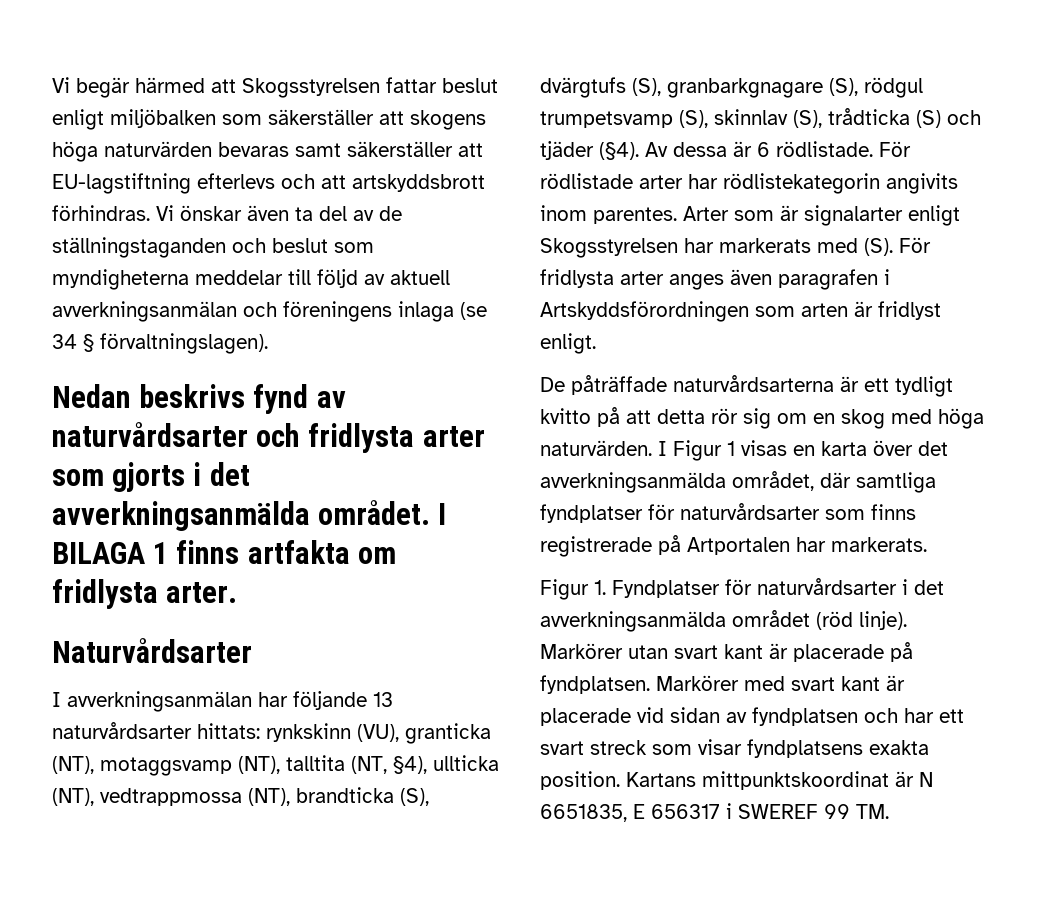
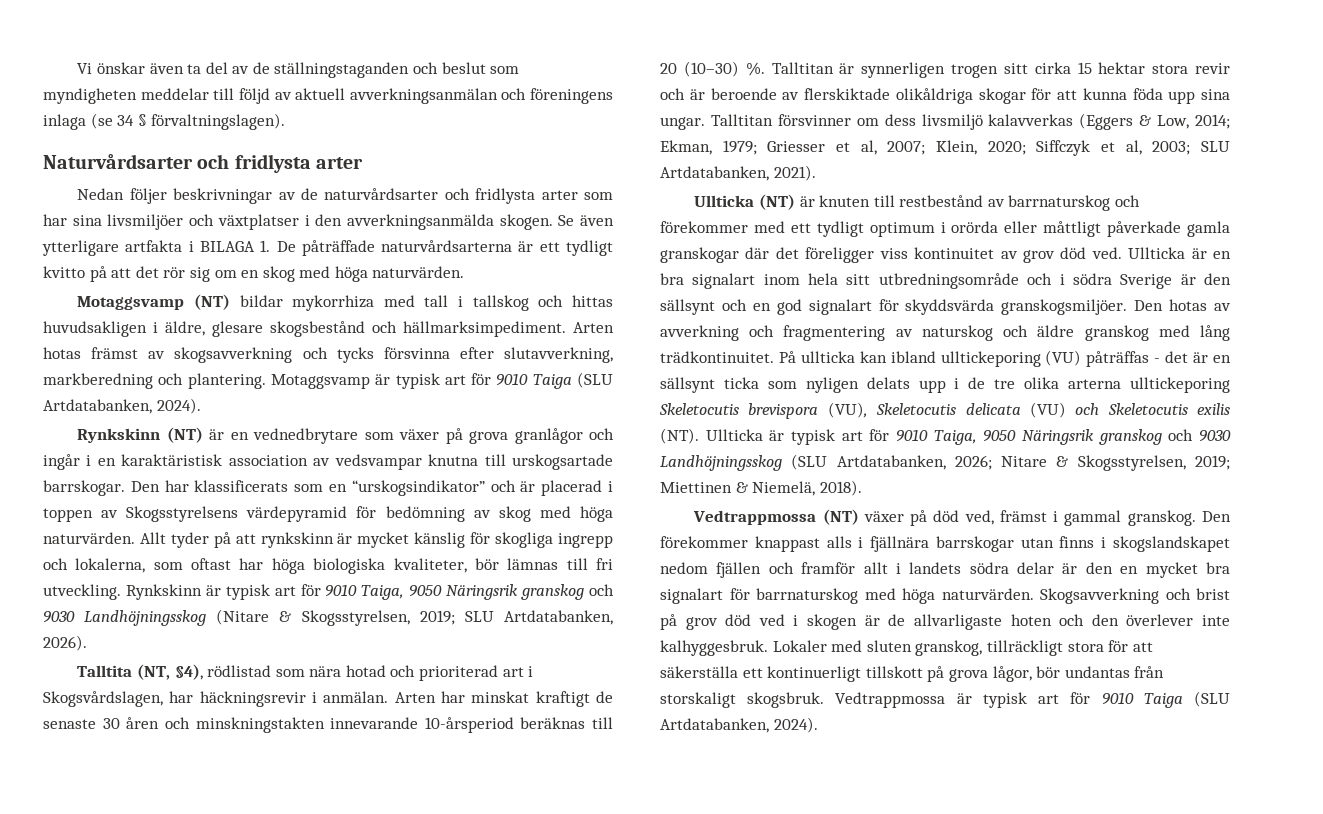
[52,77,498,98] [52,109,486,130] [52,141,483,162] [52,173,485,194] [52,205,174,221] Vi begär härmed att Skogsstyrelsen fattar beslut enligt miljöbalken som säkerställer att skogens höga naturvärden bevaras samt säkerställer att EU-lagstiftning efterlevs och att artskyddsbrott förhindras. Vi -> [77,63,93,74] Vi
[52,269,189,290] myndigheterna -> [43,88,137,104] myndigheten
[52,384,346,414] Nedan beskrivs fynd av -> [43,154,363,173] [77,188,318,204] Naturvårdsarter och fridlysta arter // Nedan följer beskrivningar av de
[112,462,250,492] [52,500,447,531] [52,540,396,564] [52,579,238,609] [52,638,252,663] [52,691,393,712] [52,722,491,744] [52,755,499,776] [52,787,429,806] [540,77,923,98] [540,108,981,128] [540,141,911,160] [540,173,958,194] [540,205,960,226] [540,237,931,258] [540,269,890,290] [540,301,941,322] [540,333,596,354] gjorts i det avverkningsanmälda området. I BILAGA 1 finns artfakta om fridlysta arter. // Naturvårdsarter // I avverkningsanmälan har följande 13 naturvårdsarter hittats: rynkskinn (VU), granticka (NT), motaggsvamp (NT), talltita (NT, §4), ullticka (NT), vedtrappmossa (NT), brandticka (S), dvärgtufs (S), granbarkgnagare (S), rödgul trumpetsvamp (S), skinnlav (S), trådticka (S) och tjäder (§4). Av dessa är 6 rödlistade. För rödlistade arter har rödlistekategorin angivits inom parentes. Arter som är signalarter enligt Skogsstyrelsen har markerats med (S). För fridlysta arter anges även paragrafen i Artskyddsförordningen som arten är fridlyst enligt. // -> [43,214,614,230] [42,240,271,256] har sina livsmiljöer och växtplatser i den avverkningsanmälda skogen. Se även ytterligare artfakta i BILAGA 1.
[657,409,705,424] detta -> [135,266,159,278] det
[658,440,948,461] [540,471,936,493] [540,503,916,523] [540,535,927,557] [540,578,944,600] [540,610,907,632] [540,642,913,662] [540,675,905,694] [540,707,964,726] [540,739,929,758] [540,771,933,790] [540,803,889,822] I Figur 1 visas en karta över det avverkningsanmälda området, där samtliga fyndplatser för naturvårdsarter som finns registrerade på Artportalen har markerats. // Figur 1. Fyndplatser för naturvårdsarter i det avverkningsanmälda området (röd linje). Markörer utan svart kant är placerade på fyndplatsen. Markörer med svart kant är placerade vid sidan av fyndplatsen och har ett svart streck som visar fyndplatsens exakta position. Kartans mittpunktskoordinat är N 6651835, E 656317 i SWEREF 99 TM. -> [77,294,613,311] [43,321,614,337] [43,347,613,363] [43,372,613,389] [43,398,201,414] [77,427,615,444] [43,454,613,470] [43,480,613,496] [43,506,613,522] [43,532,614,548] [43,558,614,574] [43,584,615,600] [43,609,613,626] [43,635,87,651] [77,664,534,681] [43,691,613,707] [43,717,613,733] [660,61,1230,78] [660,88,1230,104] [660,113,1230,130] [660,140,1230,156] [660,165,816,181] [694,194,1141,211] [660,221,1230,237] [660,247,1231,263] [660,273,1231,289] [660,299,1231,315] [660,325,1230,341] [660,350,1231,367] [660,377,1231,393] [659,402,1230,419] [660,428,1231,445] [660,454,1230,471] [660,480,862,496] [693,509,1231,526] [660,536,1230,552] [660,562,1230,578] [660,588,1230,604] [660,614,1230,630] [660,640,1153,656] [660,666,1165,682] [660,691,1230,708] [660,717,818,733] // Motaggsvamp (NT) bildar mykorrhiza med tall i tallskog och hittas huvudsakligen i äldre, glesare skogsbestånd och hällmarksimpediment. Arten hotas främst av skogsavverkning och tycks försvinna efter slutavverkning, markberedning och plantering. Motaggsvamp är typisk art för 9010 Taiga (SLU Artdatabanken, 2024). // Rynkskinn (NT) är en vednedbrytare som växer på grova granlågor och ingår i en karaktäristisk association av vedsvampar knutna till urskogsartade barrskogar. Den har klassificerats som en “urskogsindikator” och är placerad i toppen av Skogsstyrelsens värdepyramid för bedömning av skog med höga naturvärden. Allt tyder på att rynkskinn är mycket känslig för skogliga ingrepp och lokalerna, som oftast har höga biologiska kvaliteter, bör lämnas till fri utveckling. Rynkskinn är typisk art för 9010 Taiga, 9050 Näringsrik granskog och 9030 Landhöjningsskog (Nitare & Skogsstyrelsen, 2019; SLU Artdatabanken, 2026). // Talltita (NT, §4), rödlistad som nära hotad och prioriterad art i Skogsvårdslagen, har häckningsrevir i anmälan. Arten har minskat kraftigt de senaste 30 åren och minskningstakten innevarande 10-årsperiod beräknas till 20 (10–30) %. Talltitan är synnerligen trogen sitt cirka 15 hektar stora revir och är beroende av flerskiktade olikåldriga skogar för att kunna föda upp sina ungar. Talltitan försvinner om dess livsmiljö kalavverkas (Eggers & Low, 2014; Ekman, 1979; Griesser et al, 2007; Klein, 2020; Siffczyk et al, 2003; SLU Artdatabanken, 2021). // Ullticka (NT) är knuten till restbestånd av barrnaturskog och förekommer med ett tydligt optimum i orörda eller måttligt påverkade gamla granskogar där det föreligger viss kontinuitet av grov död ved. Ullticka är en bra signalart inom hela sitt utbredningsområde och i södra Sverige är den sällsynt och en god signalart för skyddsvärda granskogsmiljöer. Den hotas av avverkning och fragmentering av naturskog och äldre granskog med lång trädkontinuitet. På ullticka kan ibland ulltickeporing (VU) påträffas - det är en sällsynt ticka som nyligen delats upp i de tre olika arterna ulltickeporing Skeletocutis brevispora (VU), Skeletocutis delicata (VU) och Skeletocutis exilis (NT). Ullticka är typisk art för 9010 Taiga, 9050 Näringsrik granskog och 9030 Landhöjningsskog (SLU Artdatabanken, 2026; Nitare & Skogsstyrelsen, 2019; Miettinen & Niemelä, 2018). // Vedtrappmossa (NT) växer på död ved, främst i gammal granskog. Den förekommer knappast alls i fjällnära barrskogar utan finns i skogslandskapet nedom fjällen och framför allt i landets södra delar är den en mycket bra signalart för barrnaturskog med höga naturvärden. Skogsavverkning och brist på grov död ved i skogen är de allvarligaste hoten och den överlever inte kalhyggesbruk. Lokaler med sluten granskog, tillräckligt stora för att säkerställa ett kontinuerligt tillskott på grova lågor, bör undantas från storskaligt skogsbruk. Vedtrappmossa är typisk art för 9010 Taiga (SLU Artdatabanken, 2024).

